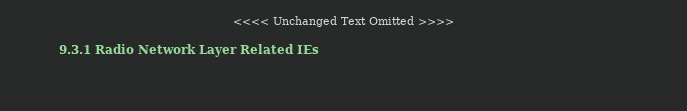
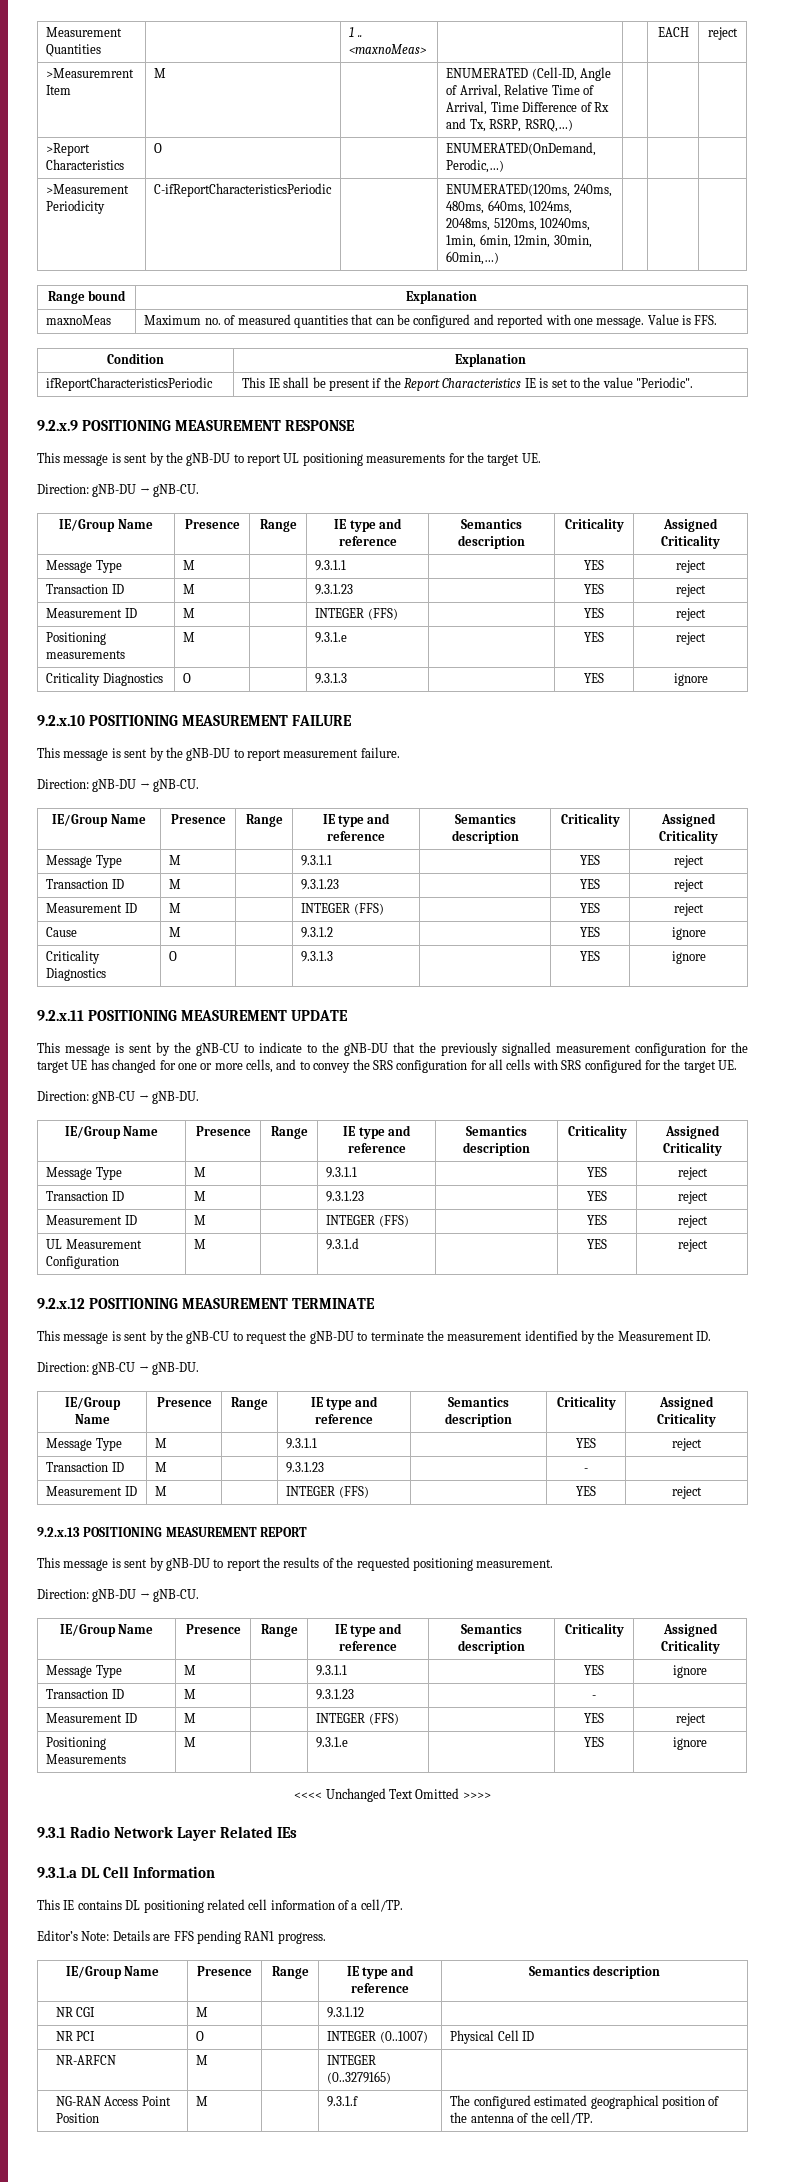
(233, 22) none -> [46,27,123,37] [46,44,102,57] [349,27,362,37] [349,44,428,54] [657,27,689,37] [708,27,738,40] [46,68,135,78] [46,85,72,95] [154,68,167,78] [446,67,612,81] [446,84,594,98] [446,101,609,115] [446,118,573,132] [46,143,91,156] [46,159,125,170] [154,143,163,153] [446,142,597,156] [446,159,505,173] [46,184,130,194] [46,200,106,214] [154,183,333,197] [446,184,612,197] [446,200,573,214] [446,218,591,231] [446,234,592,248] [446,251,500,265] [47,290,127,304] [406,290,477,304] [46,315,112,325] [144,314,718,328] [107,353,164,364] [455,353,526,367] [46,377,214,391] [242,377,694,391] [37,420,355,431] [37,452,541,466] [37,484,200,497] [59,519,153,532] [184,519,240,529] [259,519,297,532] [334,518,402,532] [338,536,397,546] [461,519,522,529] [458,535,525,549] [564,518,624,532] [663,518,718,532] [661,535,720,549] [46,560,122,573] [183,560,196,570] [315,560,347,571] [584,560,604,570] [676,560,706,573] [46,584,124,594] [183,584,196,594] [315,584,354,595] [584,584,604,594] [676,584,706,597] [46,608,137,618] [183,608,196,618] [315,608,398,620] [584,608,604,618] [676,608,706,621] [46,632,107,645] [46,650,126,659] [183,632,196,642] [315,632,348,643] [584,632,604,642] [676,632,706,645] [46,672,163,686] [183,673,192,683] [315,673,348,684] [584,673,604,683] [673,673,708,686] [37,715,352,726] [37,747,400,761] [37,779,200,792] [52,814,146,827] [170,814,226,824] [245,814,283,827] [322,813,391,827] [327,831,385,841] [454,814,516,824] [451,830,519,844] [560,813,620,827] [661,813,716,827] [659,830,718,844] [46,855,122,868] [169,855,182,865] [301,855,333,866] [580,855,600,865] [674,855,704,868] [46,879,124,889] [169,879,182,889] [301,879,340,890] [580,879,600,889] [674,879,704,892] [46,903,137,913] [169,903,182,913] [301,903,384,915] [580,903,600,913] [674,903,704,916] [46,927,78,937] [169,927,182,937] [301,927,334,938] [580,927,600,937] [671,927,706,940] [46,950,101,964] [46,968,107,981] [169,951,178,961] [301,951,334,962] [580,951,600,961] [671,951,706,964] [37,1010,348,1021] [37,1042,748,1056] [37,1059,737,1073] [37,1091,200,1104] [64,1126,159,1139] [195,1126,251,1136] [270,1126,308,1139] [343,1125,411,1139] [347,1143,406,1153] [466,1126,527,1136] [463,1142,530,1156] [567,1125,627,1139] [664,1125,720,1139] [662,1142,722,1156] [46,1167,122,1180] [194,1167,207,1177] [326,1167,358,1178] [587,1167,607,1177] [677,1167,708,1180] [46,1191,124,1201] [194,1191,207,1201] [326,1191,365,1202] [587,1191,607,1201] [677,1191,708,1204] [46,1215,137,1225] [194,1215,207,1225] [326,1215,409,1227] [587,1215,607,1225] [677,1215,708,1228] [46,1239,142,1249] [46,1256,120,1269] [194,1239,207,1249] [326,1238,360,1250] [587,1239,607,1249] [677,1239,708,1252] [37,1298,375,1309] [37,1330,712,1344] [37,1362,200,1375] [64,1397,121,1410] [74,1414,110,1424] [156,1397,212,1407] [231,1397,268,1410] [310,1396,379,1410] [315,1414,373,1424] [448,1397,509,1407] [445,1413,512,1427] [556,1396,616,1410] [659,1396,714,1410] [657,1413,716,1427] [46,1438,122,1451] [155,1438,168,1448] [286,1438,318,1449] [576,1438,596,1448] [672,1438,702,1451] [46,1462,124,1472] [155,1462,168,1472] [286,1462,325,1473] [584,1468,588,1472] [46,1486,137,1496] [155,1486,168,1496] [286,1486,369,1498] [576,1486,596,1496] [672,1486,702,1499] [37,1527,308,1537] [37,1557,554,1571] [37,1589,200,1602] [59,1624,154,1637] [185,1624,241,1634] [260,1624,298,1637] [334,1623,403,1637] [339,1641,397,1651] [461,1624,522,1634] [458,1640,525,1654] [564,1623,624,1637] [662,1623,718,1637] [660,1640,720,1654] [46,1665,122,1678] [184,1665,197,1675] [316,1665,348,1676] [584,1665,604,1675] [673,1665,707,1678] [46,1689,124,1699] [184,1689,197,1699] [316,1689,355,1700] [592,1695,596,1699] [46,1713,137,1723] [184,1713,197,1723] [316,1713,399,1725] [584,1713,604,1723] [675,1713,706,1726] [46,1737,107,1750] [46,1754,127,1764] [184,1737,197,1747] [316,1737,349,1748] [584,1737,604,1747] [673,1737,707,1750] Measurement Quantities | | 1 .. <maxnoMeas> | | | EACH | reject // >Measuremrent Item | M | | ENUMERATED (Cell-ID, Angle of Arrival, Relative Time of Arrival, Time Difference of Rx and Tx, RSRP, RSRQ,…) | | | // >Report Characteristics | O | | ENUMERATED(OnDemand, Perodic,…) | | | // >Measurement Periodicity | C-ifReportCharacteristicsPeriodic | | ENUMERATED(120ms, 240ms, 480ms, 640ms, 1024ms, 2048ms, 5120ms, 10240ms, 1min, 6min, 12min, 30min, 60min,…) | | | // Range bound | Explanation // maxnoMeas | Maximum no. of measured quantities that can be configured and reported with one message. Value is FFS. // Condition | Explanation // ifReportCharacteristicsPeriodic | This IE shall be present if the Report Characteristics IE is set to the value "Periodic". // 9.2.x.9 POSITIONING MEASUREMENT RESPONSE // This message is sent by the gNB-DU to report UL positioning measurements for the target UE. // Direction: gNB-DU → gNB-CU. // IE/Group Name | Presence | Range | IE type and reference | Semantics description | Criticality | Assigned Criticality // Message Type | M | | 9.3.1.1 | | YES | reject // Transaction ID | M | | 9.3.1.23 | | YES | reject // Measurement ID | M | | INTEGER (FFS) | | YES | reject // Positioning measurements | M | | 9.3.1.e | | YES | reject // Criticality Diagnostics | O | | 9.3.1.3 | | YES | ignore // 9.2.x.10 POSITIONING MEASUREMENT FAILURE // This message is sent by the gNB-DU to report measurement failure. // Direction: gNB-DU → gNB-CU. // IE/Group Name | Presence | Range | IE type and reference | Semantics description | Criticality | Assigned Criticality // Message Type | M | | 9.3.1.1 | | YES | reject // Transaction ID | M | | 9.3.1.23 | | YES | reject // Measurement ID | M | | INTEGER (FFS) | | YES | reject // Cause | M | | 9.3.1.2 | | YES | ignore // Criticality Diagnostics | O | | 9.3.1.3 | | YES | ignore // 9.2.x.11 POSITIONING MEASUREMENT UPDATE // This message is sent by the gNB-CU to indicate to the gNB-DU that the previously signalled measurement configuration for the target UE has changed for one or more cells, and to convey the SRS configuration for all cells with SRS configured for the target UE. // Direction: gNB-CU → gNB-DU. // IE/Group Name | Presence | Range | IE type and reference | Semantics description | Criticality | Assigned Criticality // Message Type | M | | 9.3.1.1 | | YES | reject // Transaction ID | M | | 9.3.1.23 | | YES | reject // Measurement ID | M | | INTEGER (FFS) | | YES | reject // UL Measurement Configuration | M | | 9.3.1.d | | YES | reject // 9.2.x.12 POSITIONING MEASUREMENT TERMINATE // This message is sent by the gNB-CU to request the gNB-DU to terminate the measurement identified by the Measurement ID. // Direction: gNB-CU → gNB-DU. // IE/Group Name | Presence | Range | IE type and reference | Semantics description | Criticality | Assigned Criticality // Message Type | M | | 9.3.1.1 | | YES | reject // Transaction ID | M | | 9.3.1.23 | | - | // Measurement ID | M | | INTEGER (FFS) | | YES | reject // 9.2.x.13 POSITIONING MEASUREMENT REPORT // This message is sent by gNB-DU to report the results of the requested positioning measurement. // Direction: gNB-DU → gNB-CU. // IE/Group Name | Presence | Range | IE type and reference | Semantics description | Criticality | Assigned Criticality // Message Type | M | | 9.3.1.1 | | YES | ignore // Transaction ID | M | | 9.3.1.23 | | - | // Measurement ID | M | | INTEGER (FFS) | | YES | reject // Positioning Measurements | M | | 9.3.1.e | | YES | ignore //
(319, 49) none -> [37,1866,215,1878] [37,1899,403,1913] [37,1930,326,1944] [65,1966,160,1979] [197,1966,252,1976] [271,1966,309,1979] [346,1965,415,1979] [351,1983,409,1993] [528,1965,661,1979] [56,2007,96,2017] [196,2007,209,2017] [327,2007,365,2018] [56,2031,96,2041] [196,2031,205,2041] [327,2031,428,2043] [450,2030,535,2044] [56,2055,117,2065] [196,2055,209,2065] [327,2055,377,2065] [327,2071,392,2084] [56,2096,171,2106] [56,2113,100,2123] [196,2096,209,2106] [327,2096,359,2107] [450,2095,720,2109] [450,2112,593,2125] // 9.3.1.a DL Cell Information // This IE contains DL positioning related cell information of a cell/TP. // Editor’s Note: Details are FFS pending RAN1 progress. // IE/Group Name | Presence | Range | IE type and reference | Semantics description // NR CGI | M | | 9.3.1.12 | // NR PCI | O | | INTEGER (0..1007) | Physical Cell ID // NR-ARFCN | M | | INTEGER (0..3279165) | // NG-RAN Access Point Position | M | | 9.3.1.f | The configured estimated geographical position of the antenna of the cell/TP.

